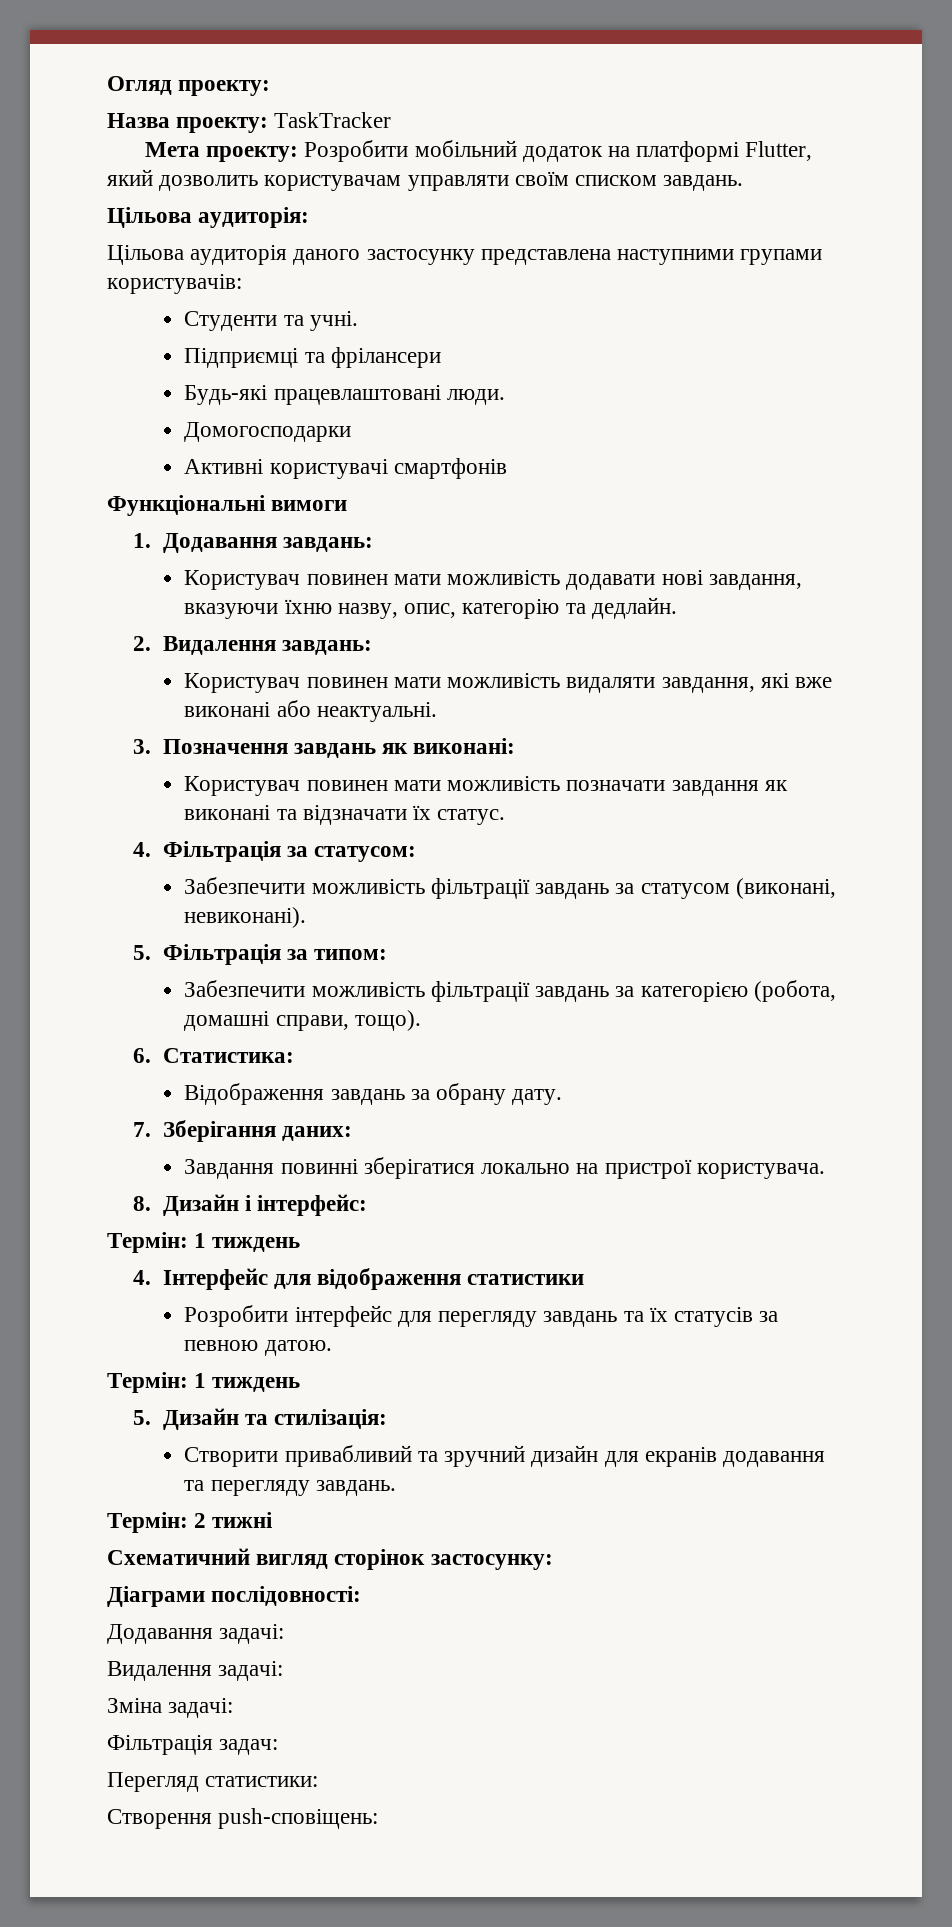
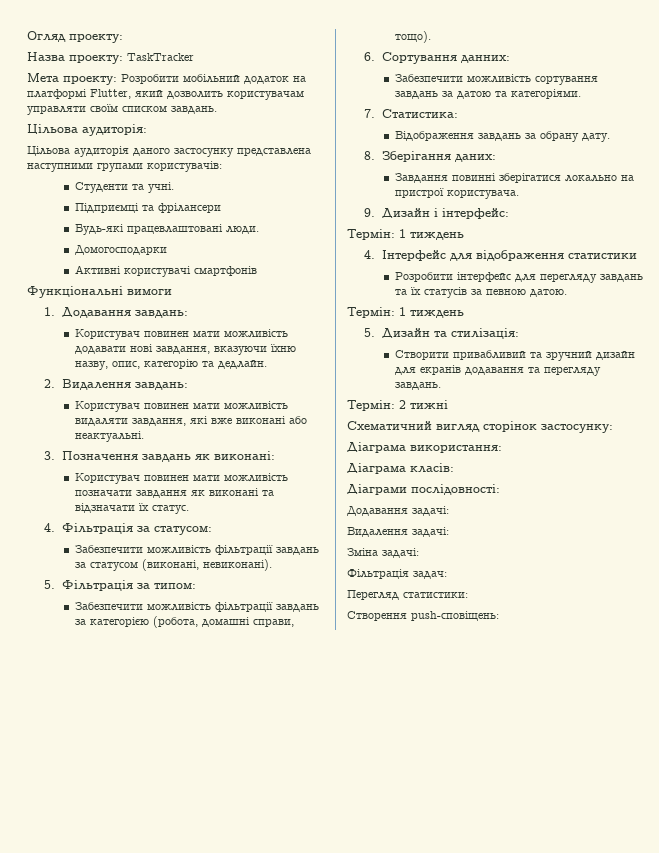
(152, 1055) none -> [381,52,510,64] [394,74,598,85] [394,89,581,99] [364,109,376,118] Сортування данних: // Забезпечити можливість сортування завдань за датою та категоріями. // 7.
[133,1122,152,1137] 7. -> [364,151,376,160] 8.
[133,1196,152,1211] 8. -> [364,208,376,217] 9.
(553, 1562) none -> [347,442,502,453] [347,463,454,474] // Діаграма використання: // Діаграма класів:

